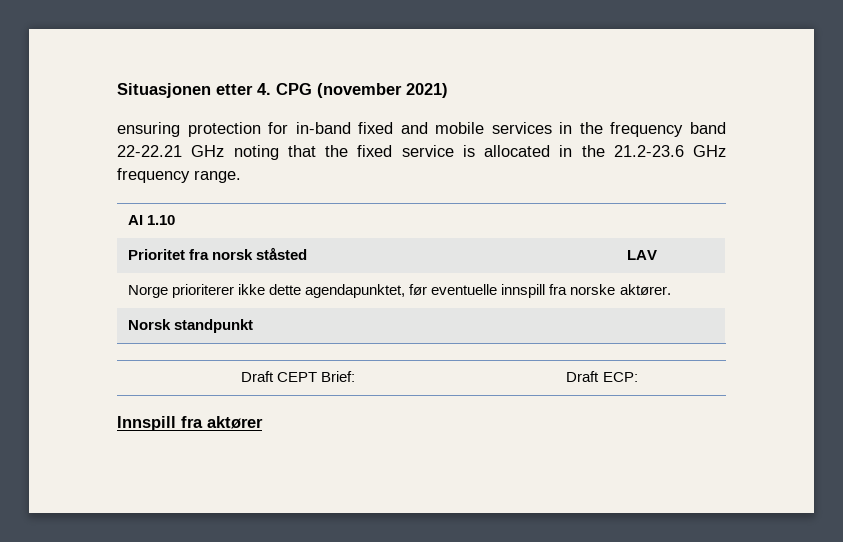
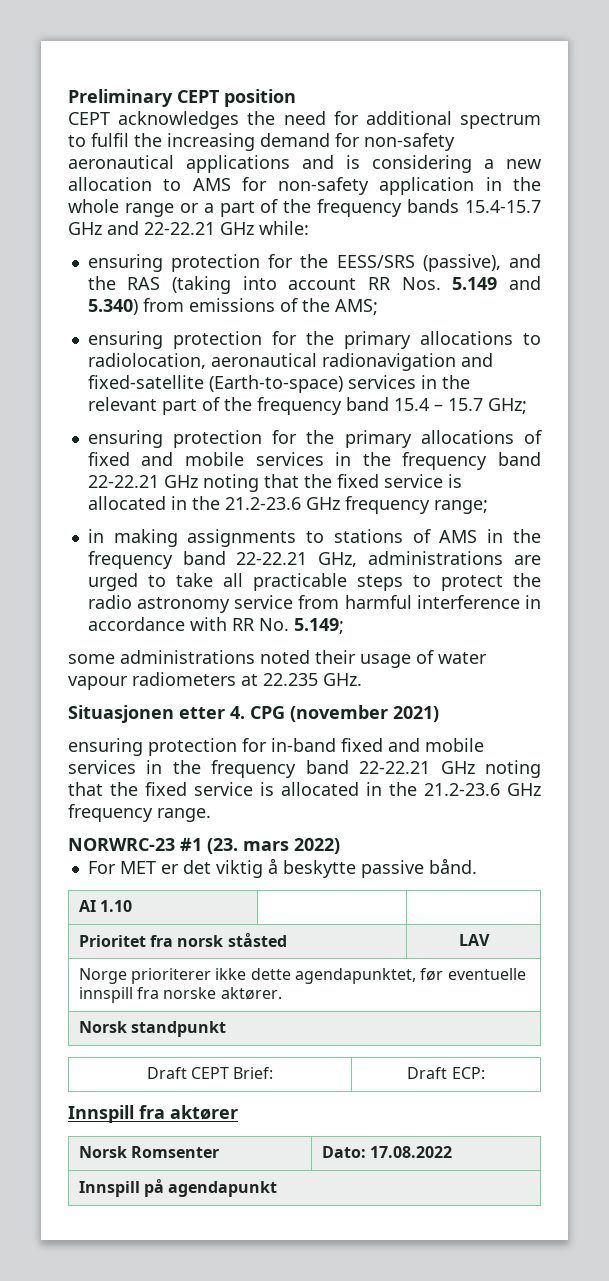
(117, 90) none -> [68,89,296,107] [68,111,541,129] [68,133,455,151] [68,155,541,173] [68,177,541,195] [68,199,541,217] [68,221,309,235] [87,254,541,272] [87,276,541,294] [87,298,378,315] [87,331,541,349] [87,353,493,371] [87,375,470,393] [87,397,527,415] [87,430,542,448] [87,452,541,470] [87,474,462,492] [87,496,488,514] [87,529,541,547] [87,551,541,569] [87,573,541,591] [87,595,541,613] [87,617,344,634] [68,650,487,668] [68,672,362,690] Preliminary CEPT position // CEPT acknowledges the need for additional spectrum to fulfil the increasing demand for non-safety aeronautical applications and is considering a new allocation to AMS for non-safety application in the whole range or a part of the frequency bands 15.4-15.7 GHz and 22-22.21 GHz while: // ensuring protection for the EESS/SRS (passive), and the RAS (taking into account RR Nos. 5.149 and 5.340) from emissions of the AMS; // ensuring protection for the primary allocations to radiolocation, aeronautical radionavigation and fixed-satellite (Earth-to-space) services in the relevant part of the frequency band 15.4 – 15.7 GHz; // ensuring protection for the primary allocations of fixed and mobile services in the frequency band 22-22.21 GHz noting that the fixed service is allocated in the 21.2-23.6 GHz frequency range; // in making assignments to stations of AMS in the frequency band 22-22.21 GHz, administrations are urged to take all practicable steps to protect the radio astronomy service from harmful interference in accordance with RR No. 5.149; // some administrations noted their usage of water vapour radiometers at 22.235 GHz. //
(241, 176) none -> [68,838,340,854] [87,858,477,878] // NORWRC-23 #1 (23. mars 2022) // For MET er det viktig å beskytte passive bånd.
(263, 422) none -> [78,1146,220,1158] [321,1146,453,1158] [78,1179,278,1197] // Norsk Romsenter | Dato: 17.08.2022 // Innspill på agendapunkt

